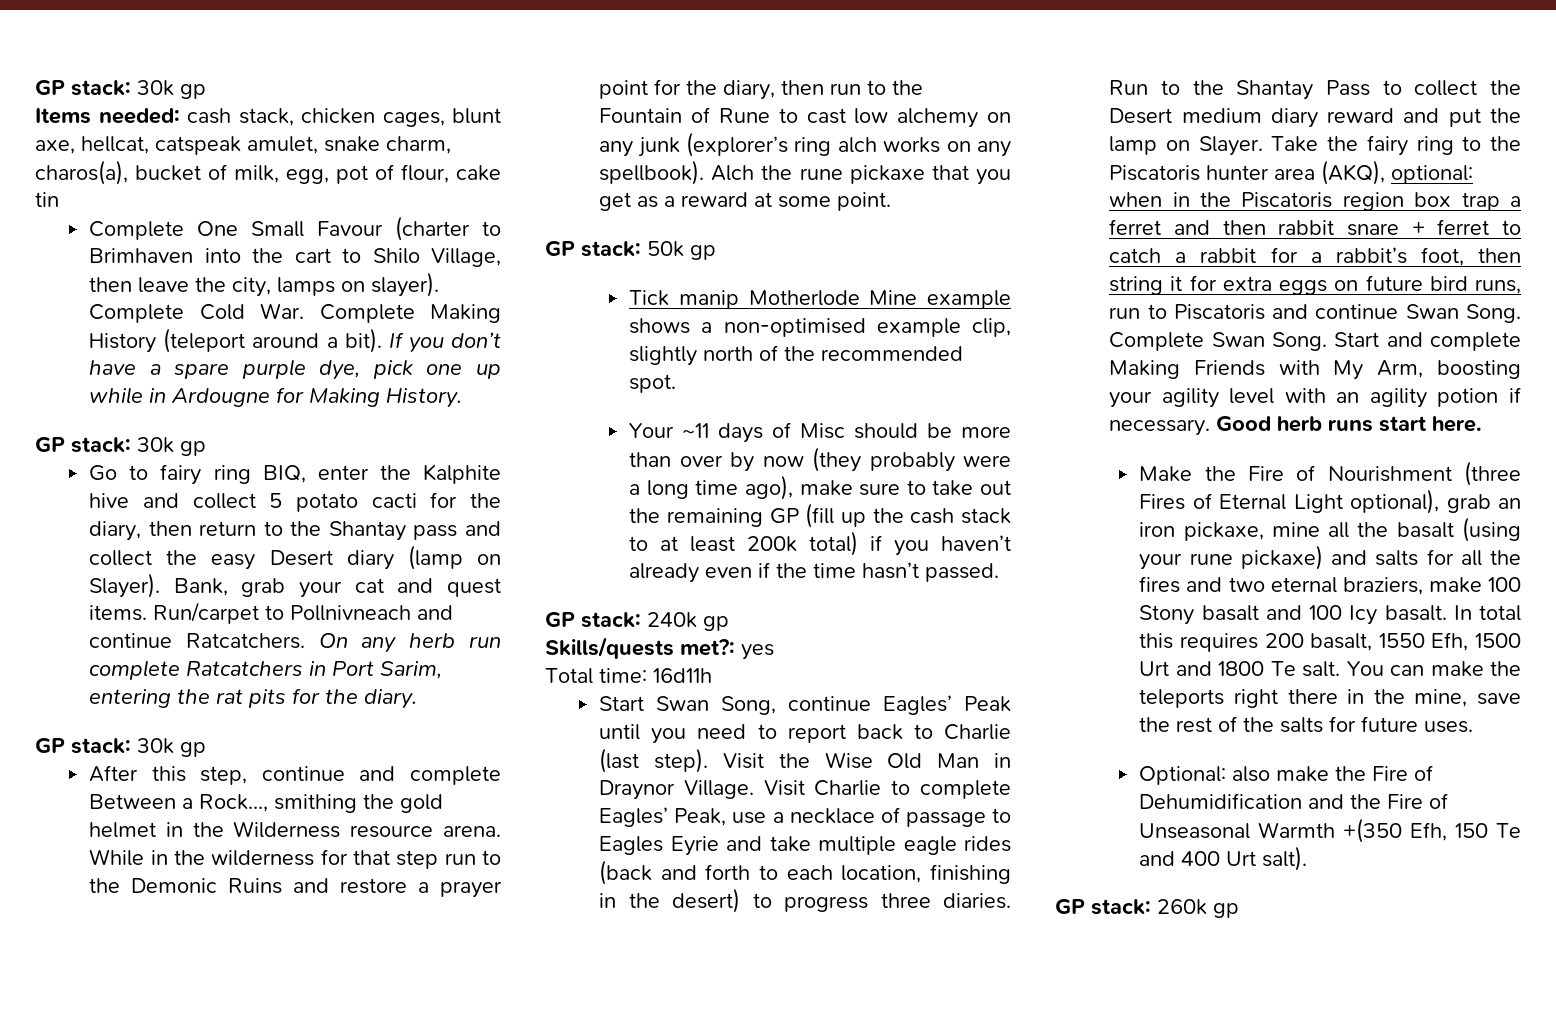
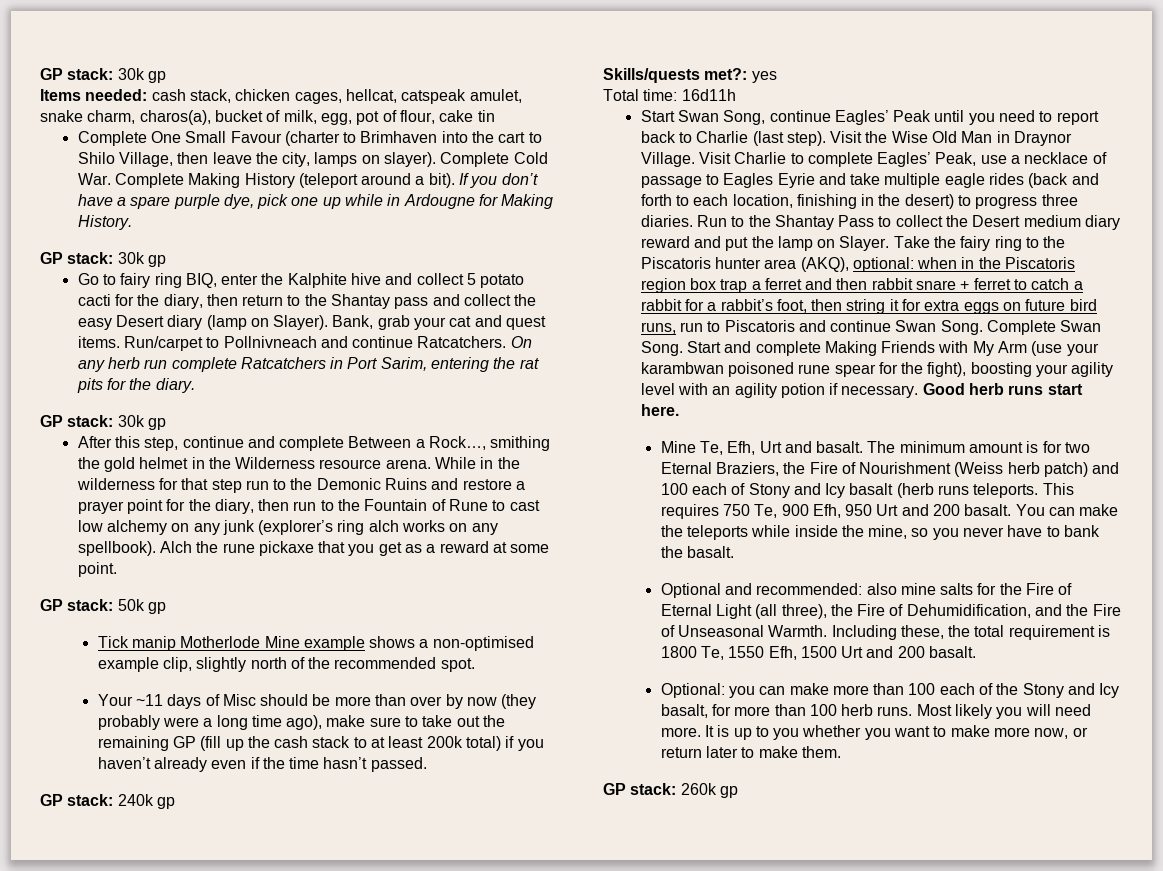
[452,108,501,124] [35,140,75,154] blunt axe, -> (342, 98) none
[1377,360,1424,378] Arm, -> [998,341,1099,356] [640,362,967,377] Arm (use your karambwan poisoned rune spear for the fight),
[1139,461,1521,486] [1139,489,1521,514] [1139,517,1521,542] [1139,545,1521,570] [1139,576,1521,595] [1139,605,1521,625] [1139,633,1373,652] Make the Fire of Nourishment (three Fires of Eternal Light optional), grab an iron pickaxe, mine all the basalt (using your rune pickaxe) and salts for all the fires and two eternal braziers, make 100 Stony basalt and 100 Icy basalt. In total this requires 200 basalt, -> [660,441,1091,455] [660,462,1120,477] [660,483,1074,498] [660,504,1119,519] [660,525,1101,540] [660,546,734,558] [660,583,1073,598] [660,604,1121,619] [660,625,1111,640] [660,646,724,660] Mine Te, Efh, Urt and basalt. The minimum amount is for two Eternal Braziers, the Fire of Nourishment (Weiss herb patch) and 100 each of Stony and Icy basalt (herb runs teleports. This requires 750 Te, 900 Efh, 950 Urt and 200 basalt. You can make the teleports while inside the mine, so you never have to bank the basalt. // Optional and recommended: also mine salts for the Fire of Eternal Light (all three), the Fire of Dehumidification, and the Fire of Unseasonal Warmth. Including these, the total requirement is 1800 Te,
[1218,661,1521,677] [1139,689,1521,708] [1139,716,1474,733] [1139,765,1434,785] [1139,793,1449,809] [1139,818,1521,843] [1139,846,1308,871] 1800 Te salt. You can make the teleports right there in the mine, save the rest of the salts for future uses. // Optional: also make the Fire of Dehumidification and the Fire of Unseasonal Warmth +(350 Efh, 150 Te and 400 Urt salt). -> [897,646,977,658] [660,683,1120,698] [660,704,1092,719] [660,725,1088,740] [660,746,841,758] 200 basalt. // Optional: you can make more than 100 each of the Stony and Icy basalt, for more than 100 herb runs. Most likely you will need more. It is up to you whether you want to make more now, or return later to make them.

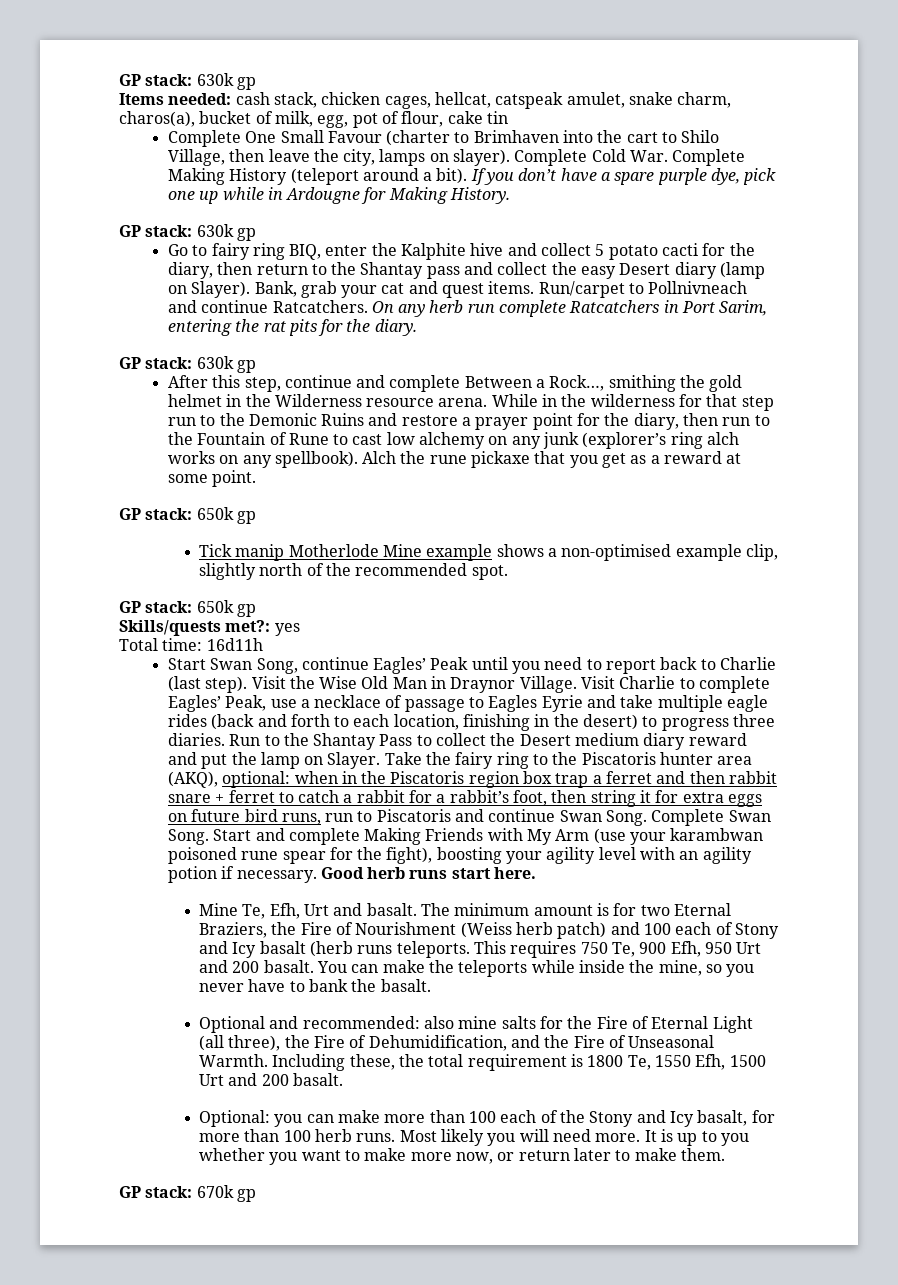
[40,68,145,80] GP stack: 30k -> [119,73,234,86] GP stack: 630k
[117,252,145,264] 30k -> [196,224,234,237] 630k
[117,415,145,427] 30k -> [196,356,234,369] 630k
[117,599,145,611] 50k -> [196,507,234,520] 650k
[97,694,537,709] [97,715,506,730] [97,736,544,751] [97,757,427,772] [40,794,154,806] // Your ~11 days of Misc should be more than over by now (they probably were a long time ago), make sure to take out the remaining GP (fill up the cash stack to at least 200k total) if you haven’t already even if the time hasn’t passed. // GP stack: 240k -> [119,600,234,613] // GP stack: 650k
[680,783,717,795] 260k -> [196,1185,234,1198] 670k

